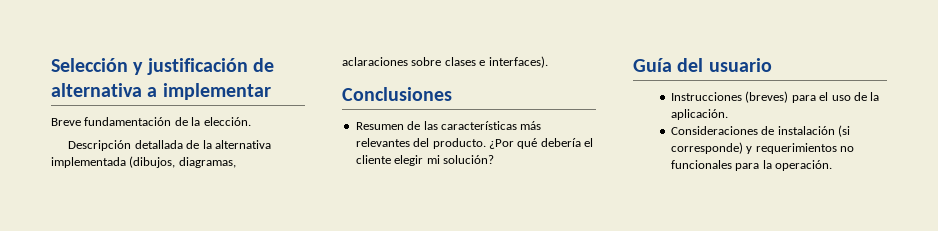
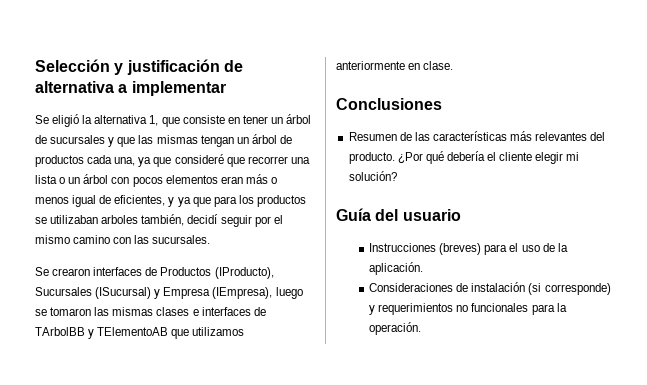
[51,117,251,126] [68,140,271,151] [51,156,236,168] [342,56,548,68] Breve fundamentación de la elección. // Descripción detallada de la alternativa implementada (dibujos, diagramas, aclaraciones sobre clases e interfaces). -> [35,114,312,127] [35,134,292,147] [35,154,310,167] [35,174,277,187] [35,195,306,207] [35,214,283,227] [35,235,211,244] [35,267,274,279] [35,287,303,299] [35,307,266,316] [35,327,245,339] [336,61,454,70] Se eligió la alternativa 1, que consiste en tener un árbol de sucursales y que las mismas tengan un árbol de productos cada una, ya que consideré que recorrer una lista o un árbol con pocos elementos eran más o menos igual de eficientes, y ya que para los productos se utilizaban arboles también, decidí seguir por el mismo camino con las sucursales. // Se crearon interfaces de Productos (IProducto), Sucursales (ISucursal) y Empresa (IEmpresa), luego se tomaron las mismas clases e interfaces de TArbolBB y TElementoAB que utilizamos anteriormente en clase.

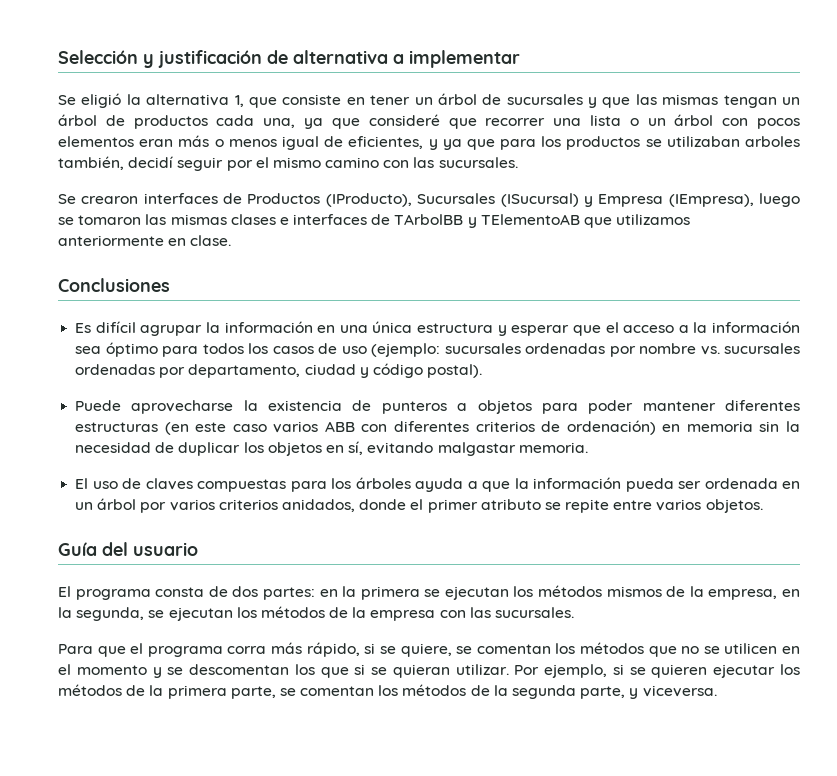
[348,131,606,141] [348,151,580,164] [348,171,397,181] [336,208,461,221] [369,243,568,255] [369,262,424,275] [369,282,611,295] [369,303,567,315] [369,322,422,335] Resumen de las características más relevantes del producto. ¿Por qué debería el cliente elegir mi solución? // Guía del usuario // Instrucciones (breves) para el uso de la aplicación. // Consideraciones de instalación (si corresponde) y requerimientos no funcionales para la operación. -> [75,321,801,336] [75,342,801,357] [75,363,483,378] [75,400,801,414] [75,420,800,435] [75,441,588,456] [75,477,800,492] [75,498,763,513] [58,542,198,556] [58,585,801,600] [58,606,575,621] [58,642,800,657] [58,664,800,678] [58,684,717,699] Es difícil agrupar la información en una única estructura y esperar que el acceso a la información sea óptimo para todos los casos de uso (ejemplo: sucursales ordenadas por nombre vs. sucursales ordenadas por departamento, ciudad y código postal). // Puede aprovecharse la existencia de punteros a objetos para poder mantener diferentes estructuras (en este caso varios ABB con diferentes criterios de ordenación) en memoria sin la necesidad de duplicar los objetos en sí, evitando malgastar memoria. // El uso de claves compuestas para los árboles ayuda a que la información pueda ser ordenada en un árbol por varios criterios anidados, donde el primer atributo se repite entre varios objetos. // Guía del usuario // El programa consta de dos partes: en la primera se ejecutan los métodos mismos de la empresa, en la segunda, se ejecutan los métodos de la empresa con las sucursales. // Para que el programa corra más rápido, si se quiere, se comentan los métodos que no se utilicen en el momento y se descomentan los que si se quieran utilizar. Por ejemplo, si se quieren ejecutar los métodos de la primera parte, se comentan los métodos de la segunda parte, y viceversa.

